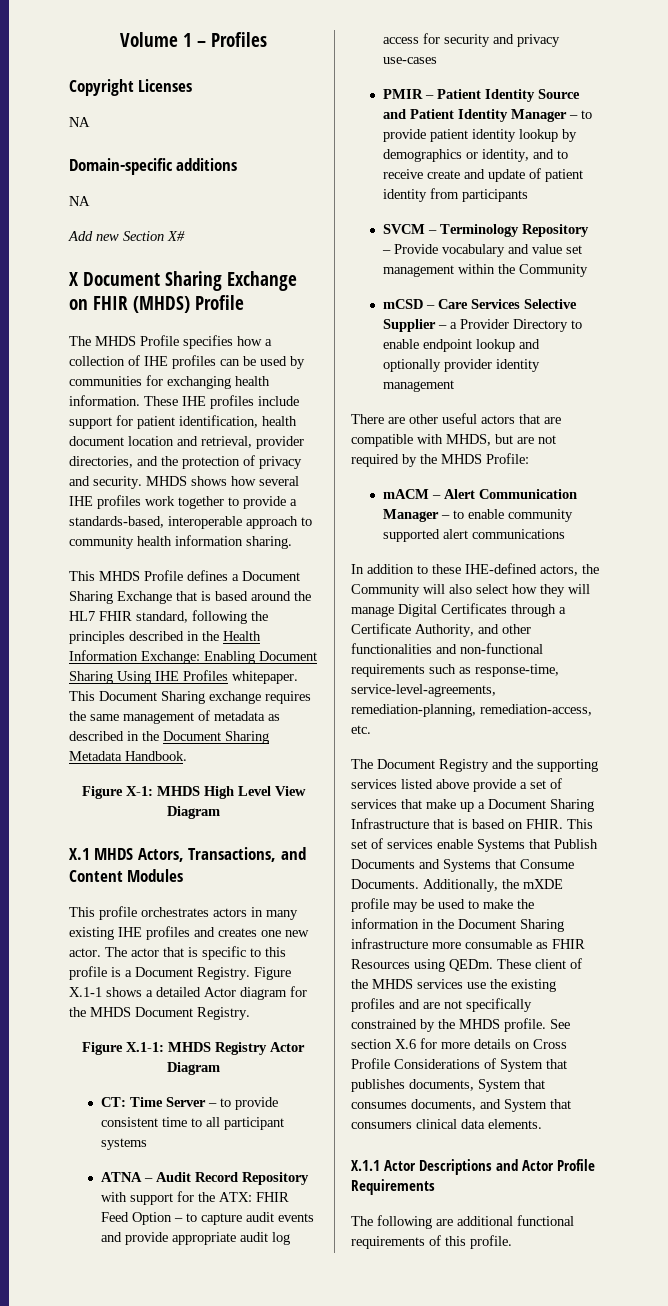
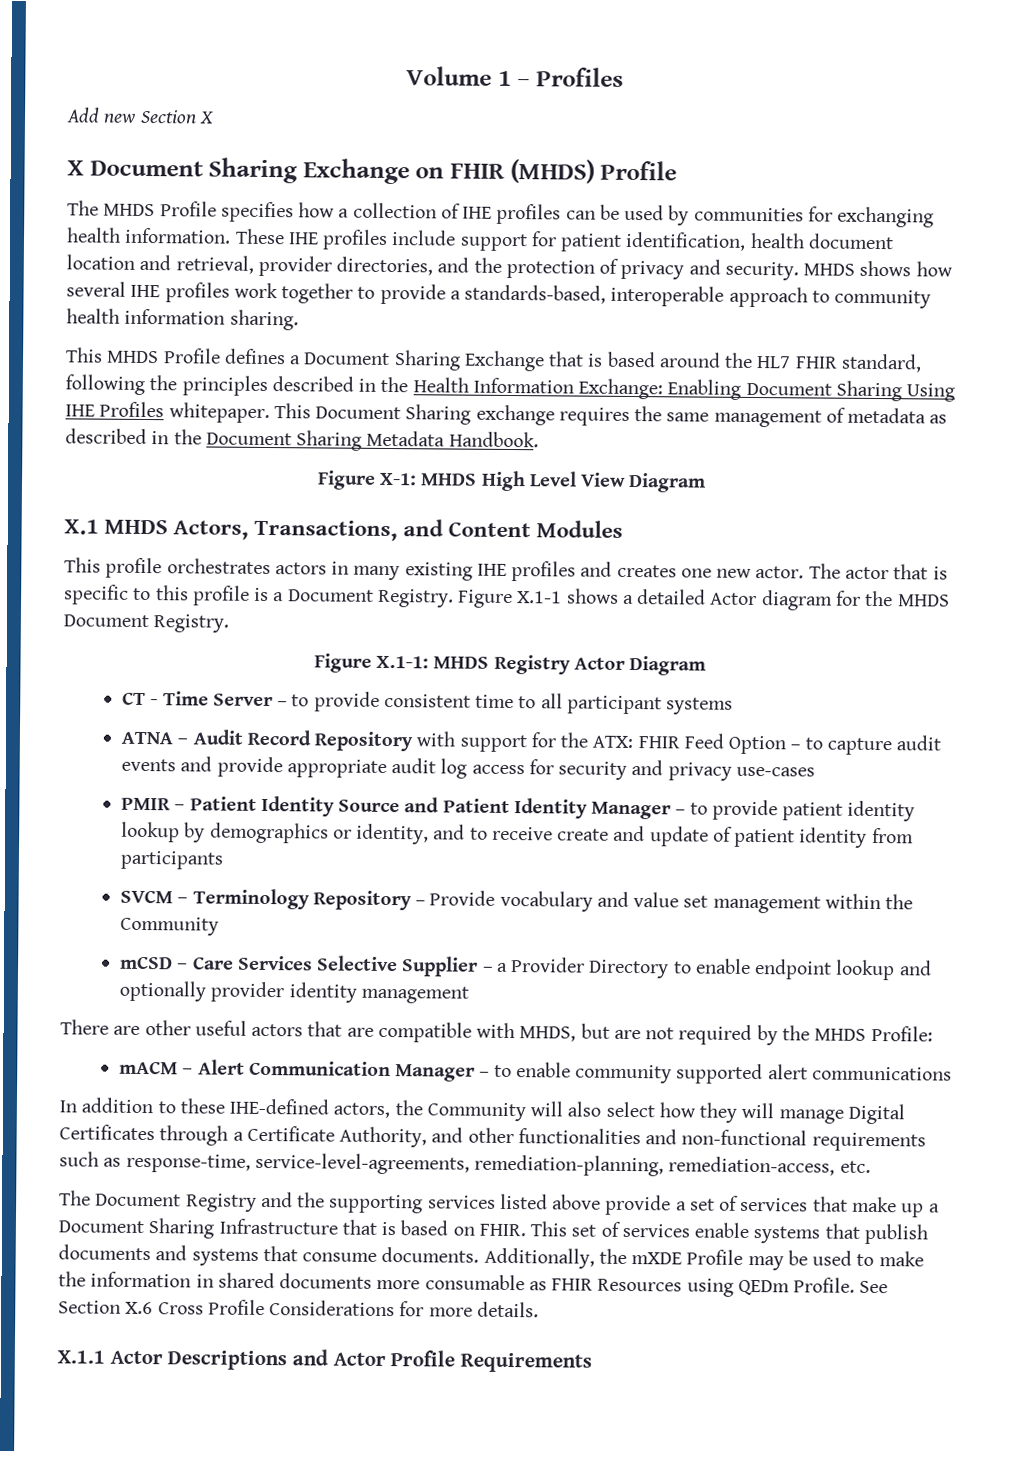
[69,79,193,96] [69,117,90,127] [69,158,238,175] [69,196,90,206] // Copyright Licenses // NA // Domain-specific additions // NA -> (624, 77) none
[167,231,185,241] X# -> [198,111,214,124] X
[101,1097,127,1107] CT: -> [122,691,159,706] CT -
[477,839,598,852] [351,859,574,872] [351,879,419,889] Systems that Publish Documents and Systems that Consume Documents. -> [753,1223,928,1245] [58,1244,480,1266] systems that publish documents and systems that consume documents.
[351,898,389,912] profile -> [686,1249,744,1265] Profile
[437,919,564,932] [351,938,428,949] the Document Sharing infrastructure -> [217,1272,373,1289] shared documents
[449,958,582,971] [351,979,556,992] [351,998,532,1012] [351,1018,570,1032] [351,1038,567,1049] [351,1058,567,1072] [351,1079,545,1092] [351,1099,571,1112] [351,1119,542,1129] QEDm. These client of the MHDS services use the existing profiles and are not specifically constrained by the MHDS profile. See section X.6 for more details on Cross Profile Considerations of System that publishes documents, System that consumes documents, and System that consumers clinical data elements. -> [737,1277,889,1296] [58,1299,539,1318] QEDm Profile. See Section X.6 Cross Profile Considerations for more details.
[351,1215,574,1229] [351,1235,512,1249] // The following are additional functional requirements of this profile. -> (593, 1362) none

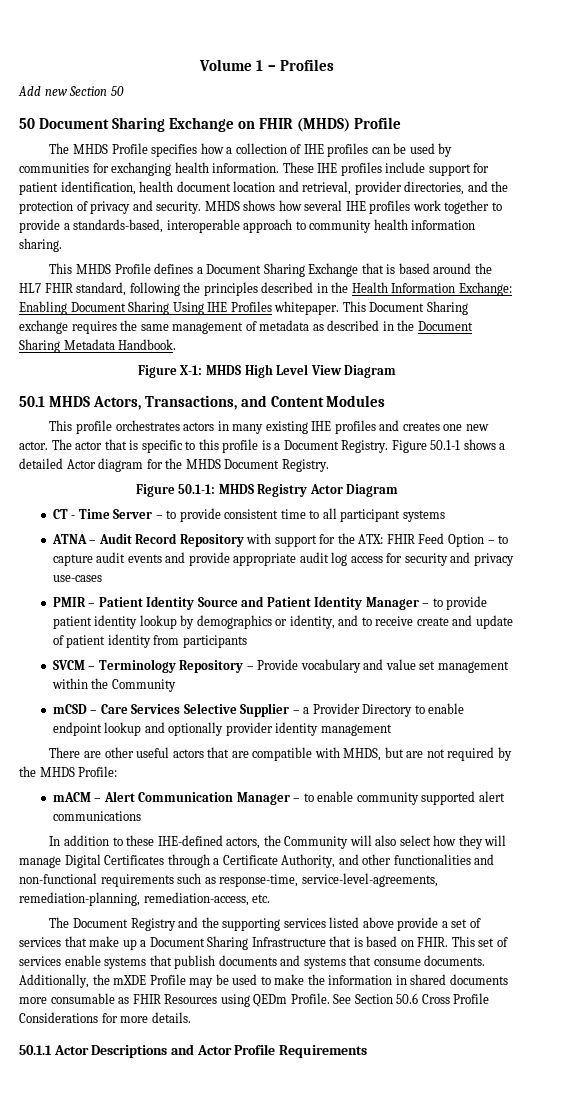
[198,111,214,124] [67,160,84,176] X // X -> [110,86,124,96] [19,118,35,129] 50 // 50
[64,519,99,535] X.1 -> [19,396,45,407] 50.1
[517,591,563,604] X.1-1 -> [430,440,461,450] 50.1-1
[376,655,430,669] X.1-1: -> [178,484,216,494] 50.1-1:
[125,1301,154,1315] X.6 -> [396,993,419,1004] 50.6
[57,1350,105,1364] X.1.1 -> [19,1045,52,1055] 50.1.1

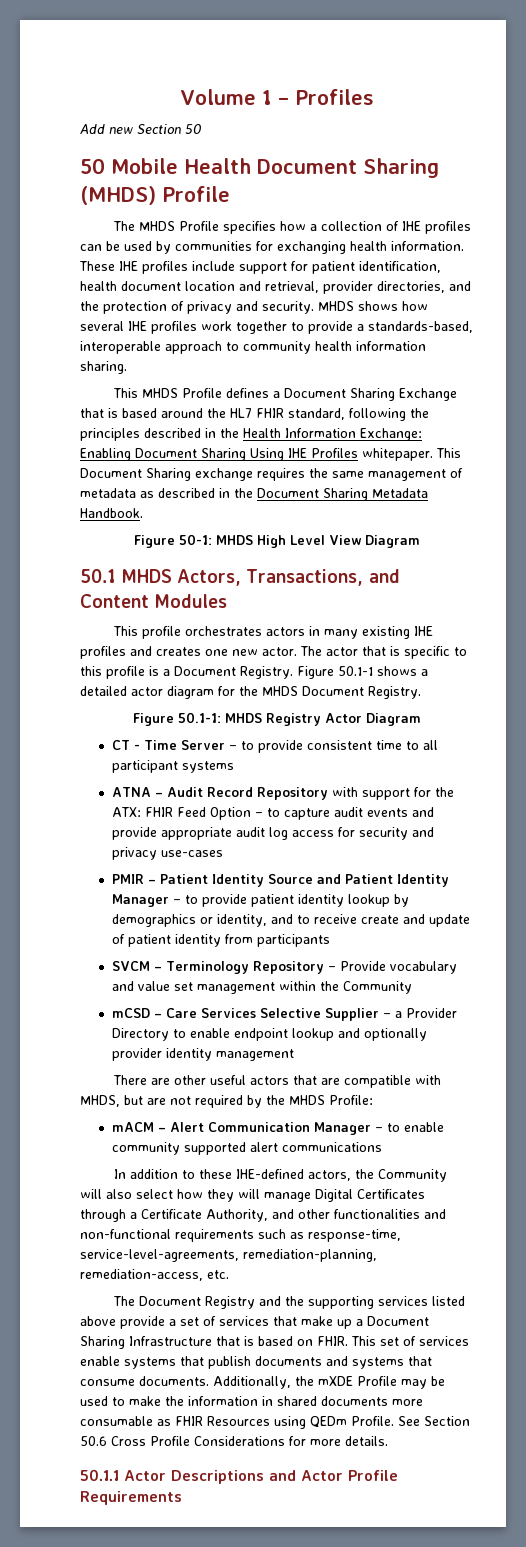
[39,117,294,132] Document Sharing Exchange on FHIR -> [111,158,439,178] Mobile Health Document Sharing
[180,365,203,375] X-1: -> [178,534,212,545] 50-1:
[66,459,96,469] Actor -> [131,687,163,696] actor

